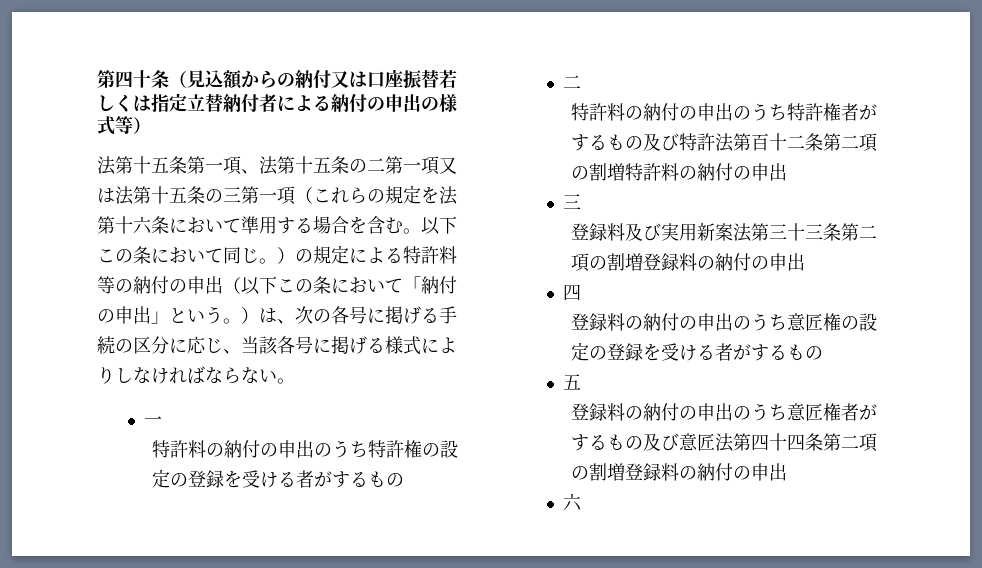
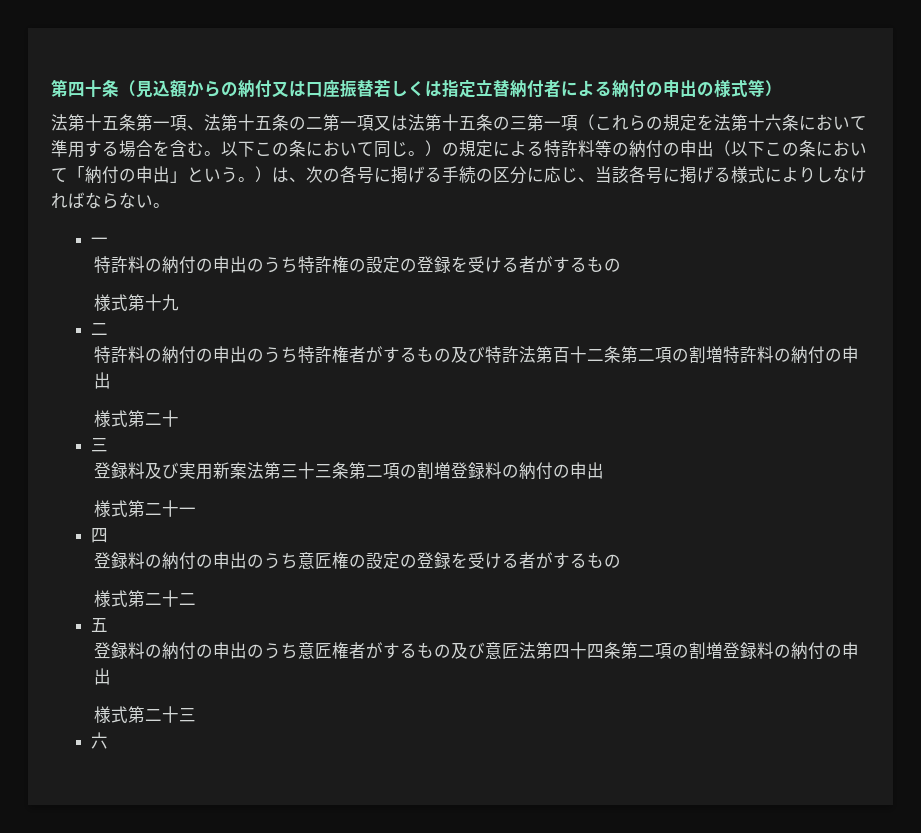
(404, 480) none -> [93,294,179,311] // 様式第十九
(787, 172) none -> [93,410,179,427] // 様式第二十
(805, 262) none -> [93,500,196,517] // 様式第二十一
(823, 353) none -> [93,590,196,607] // 様式第二十二
(787, 472) none -> [93,706,196,723] // 様式第二十三

